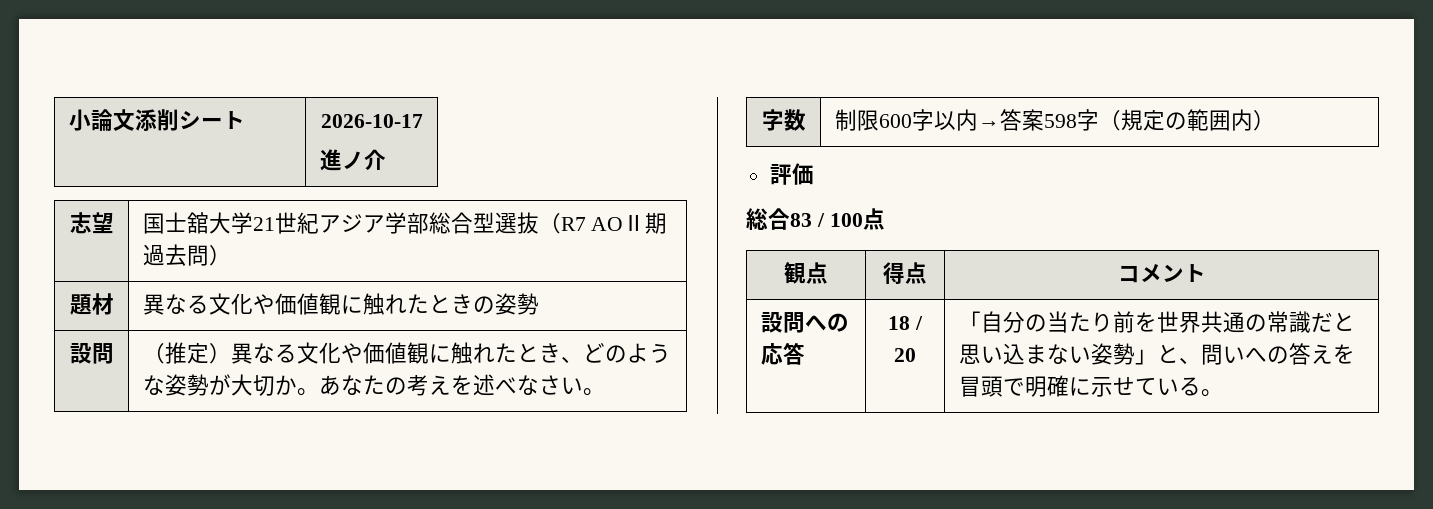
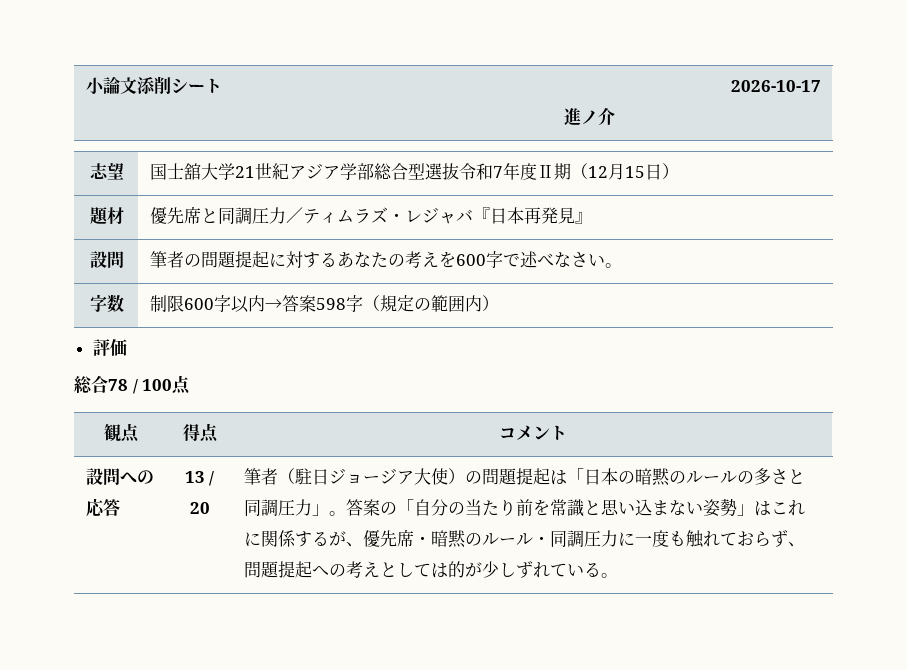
[538,212,668,234] [142,244,231,266] [69,293,114,315] [142,293,539,315] [69,343,114,364] [142,342,671,364] [142,374,319,396] （R7 AOⅡ期過去問） // 題材 | 異なる文化や価値観に触れたときの姿勢 // 設問 | （推定）異なる文化や価値観に触れたとき、どのような姿勢が大切か。 -> [459,162,680,180] [89,207,124,225] [150,206,593,224] [89,251,124,268] [150,251,338,268] 令和7年度Ⅱ期（12月15日） // 題材 | 優先席と同調圧力／ティムラズ・レジャバ『日本再発見』 // 設問 | 筆者の問題提起に対する
(473, 385) none -> [456,251,521,268] 600字で
[790,213,812,227] 83 -> [108,379,128,391] 78
[888,316,911,330] 18 -> [184,471,205,483] 13
(916, 355) none -> [244,468,806,486] [244,499,398,516] 筆者（駐日ジョージア大使）の問題提起は「日本の暗黙のルールの多さと同調圧力」。答案の
[1156,311,1333,333] 世界共通の常識だ -> [550,499,585,517] 常識
[1156,343,1355,365] [958,375,1135,397] と、問いへの答えを冒頭で明確に示せ -> [754,500,806,516] [244,529,806,548] [244,561,551,578] はこれに関係するが、優先席・暗黙のルール・同調圧力に一度も触れておらず、問題提起への考えとしては的が少しずれ

